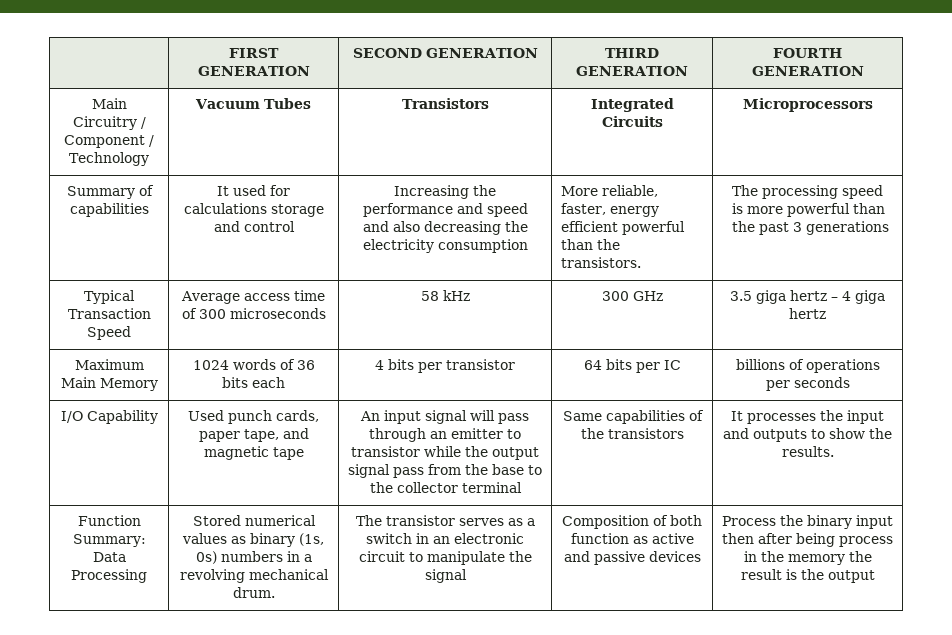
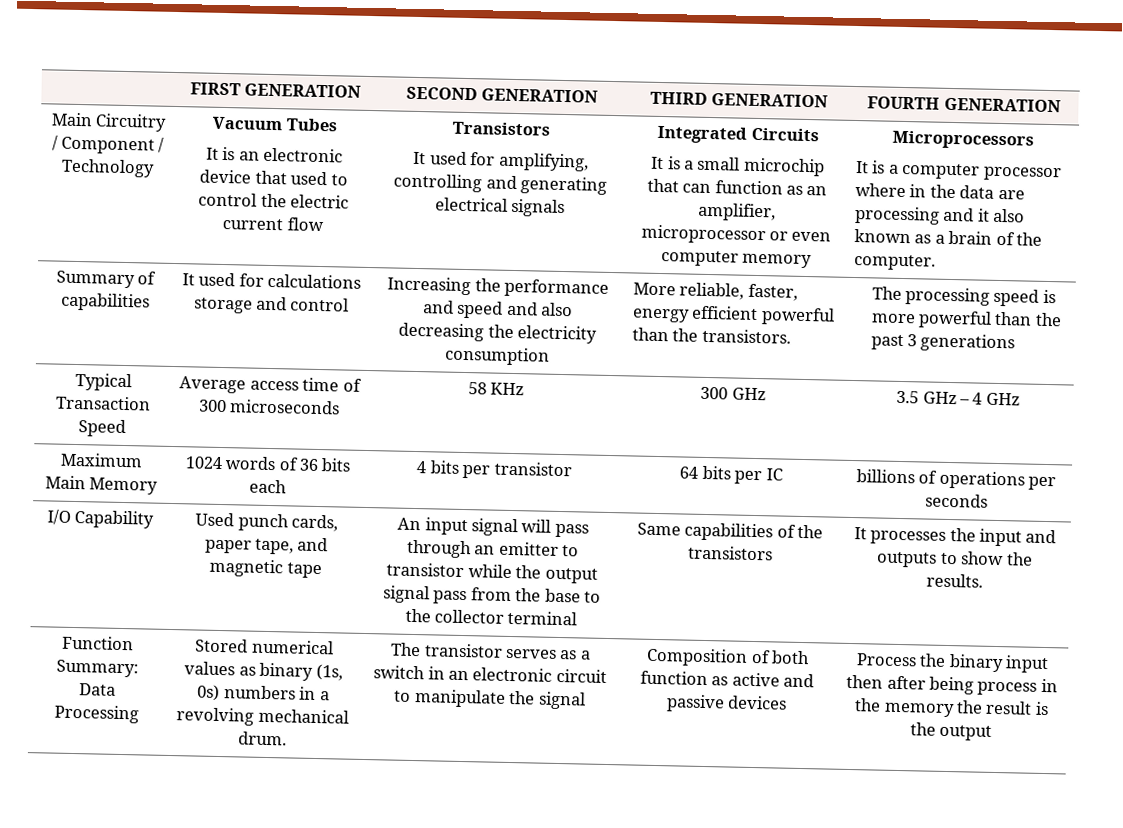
[401,98,489,109] [590,98,674,112] [601,116,663,127] [742,98,873,112] | Transistors | Integrated Circuits | Microprocessors -> [205,146,344,163] [199,169,348,186] [198,192,349,209] [222,217,324,232] [452,121,550,136] [413,151,589,172] [393,173,607,195] [434,197,566,218] [657,125,819,144] [651,156,825,177] [646,178,828,196] [698,202,776,222] [640,224,832,245] [660,250,813,269] [892,130,1034,150] [855,160,1062,182] [854,182,1025,200] [853,205,1026,225] [853,228,1043,246] [853,253,936,271] // It is an electronic device that used to control the electric current flow | Transistors // It used for amplifying, controlling and generating electrical signals | Integrated Circuits // It is a small microchip that can function as an amplifier, microprocessor or even computer memory | Microprocessors // It is a computer processor where in the data are processing and it also known as a brain of the computer.
[442,290,470,301] kHz -> [490,382,525,396] KHz
[756,290,886,304] [789,308,827,319] giga hertz – 4 giga hertz -> [922,391,1020,406] GHz – 4 GHz

